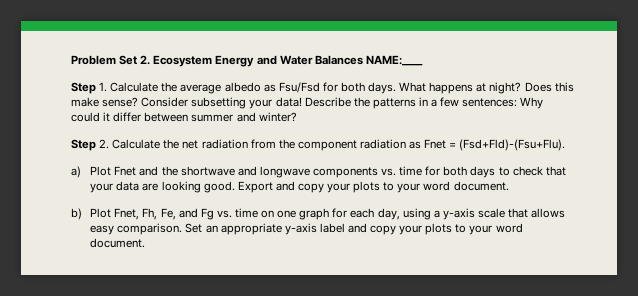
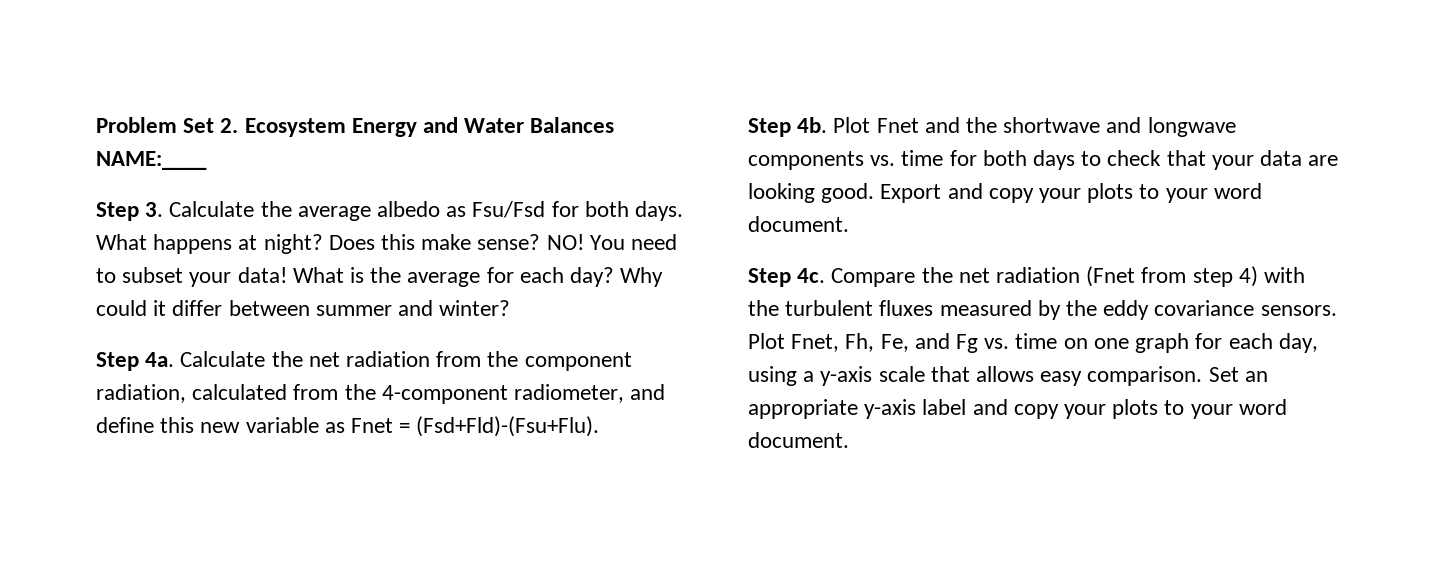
[99,82,108,92] 1. -> [145,202,164,217] 3.
[141,97,518,109] Consider subsetting your data! Describe the patterns in a few sentences: -> [546,234,678,250] [96,267,615,287] NO! You need to subset your data! What is the average for each day?
[99,139,110,149] 2. -> [145,352,175,367] 4a.
[359,139,406,149] radiation -> [96,384,666,404] [96,417,319,433] radiation, calculated from the 4-component radiometer, and define this new variable
[71,166,81,178] a) -> [748,117,828,137] Step 4b.
[71,208,82,220] b) -> [748,266,1306,287] [748,300,1337,320] Step 4c. Compare the net radiation (Fnet from step 4) with the turbulent fluxes measured by the eddy covariance sensors.

